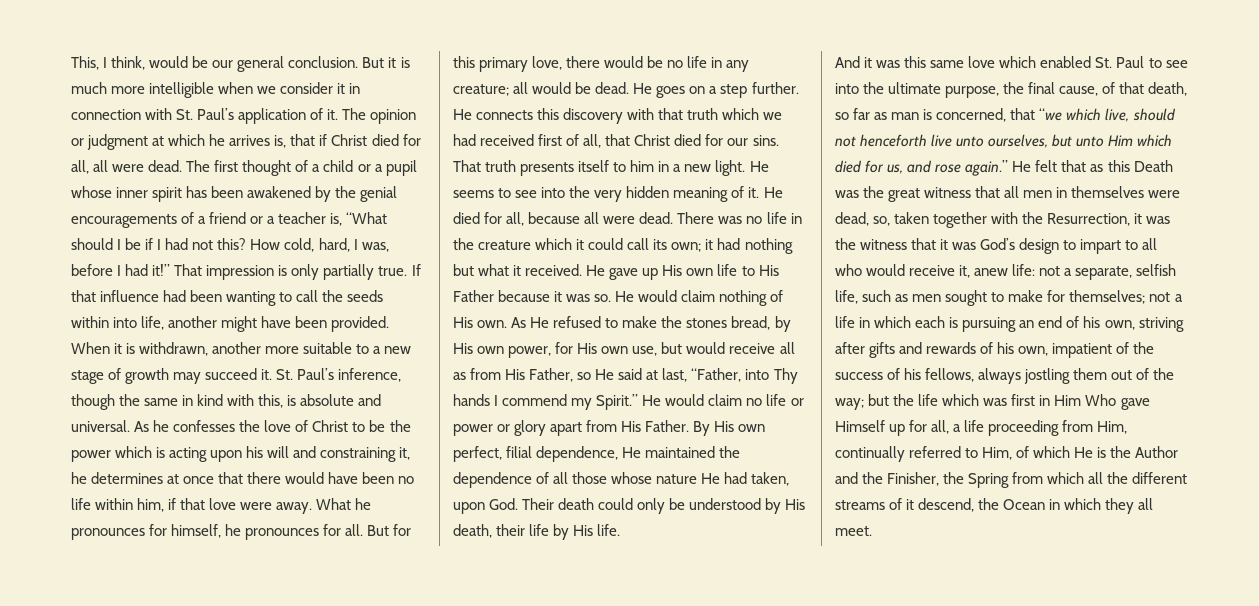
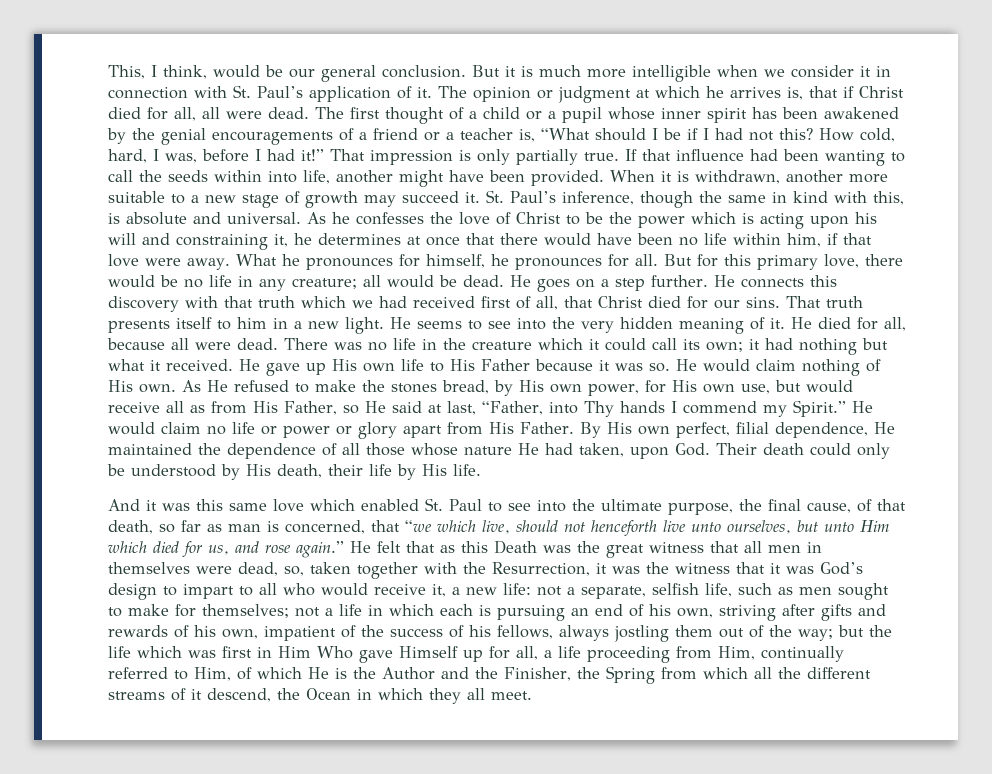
[974,268,1009,276] anew -> [452,587,497,595] a new

